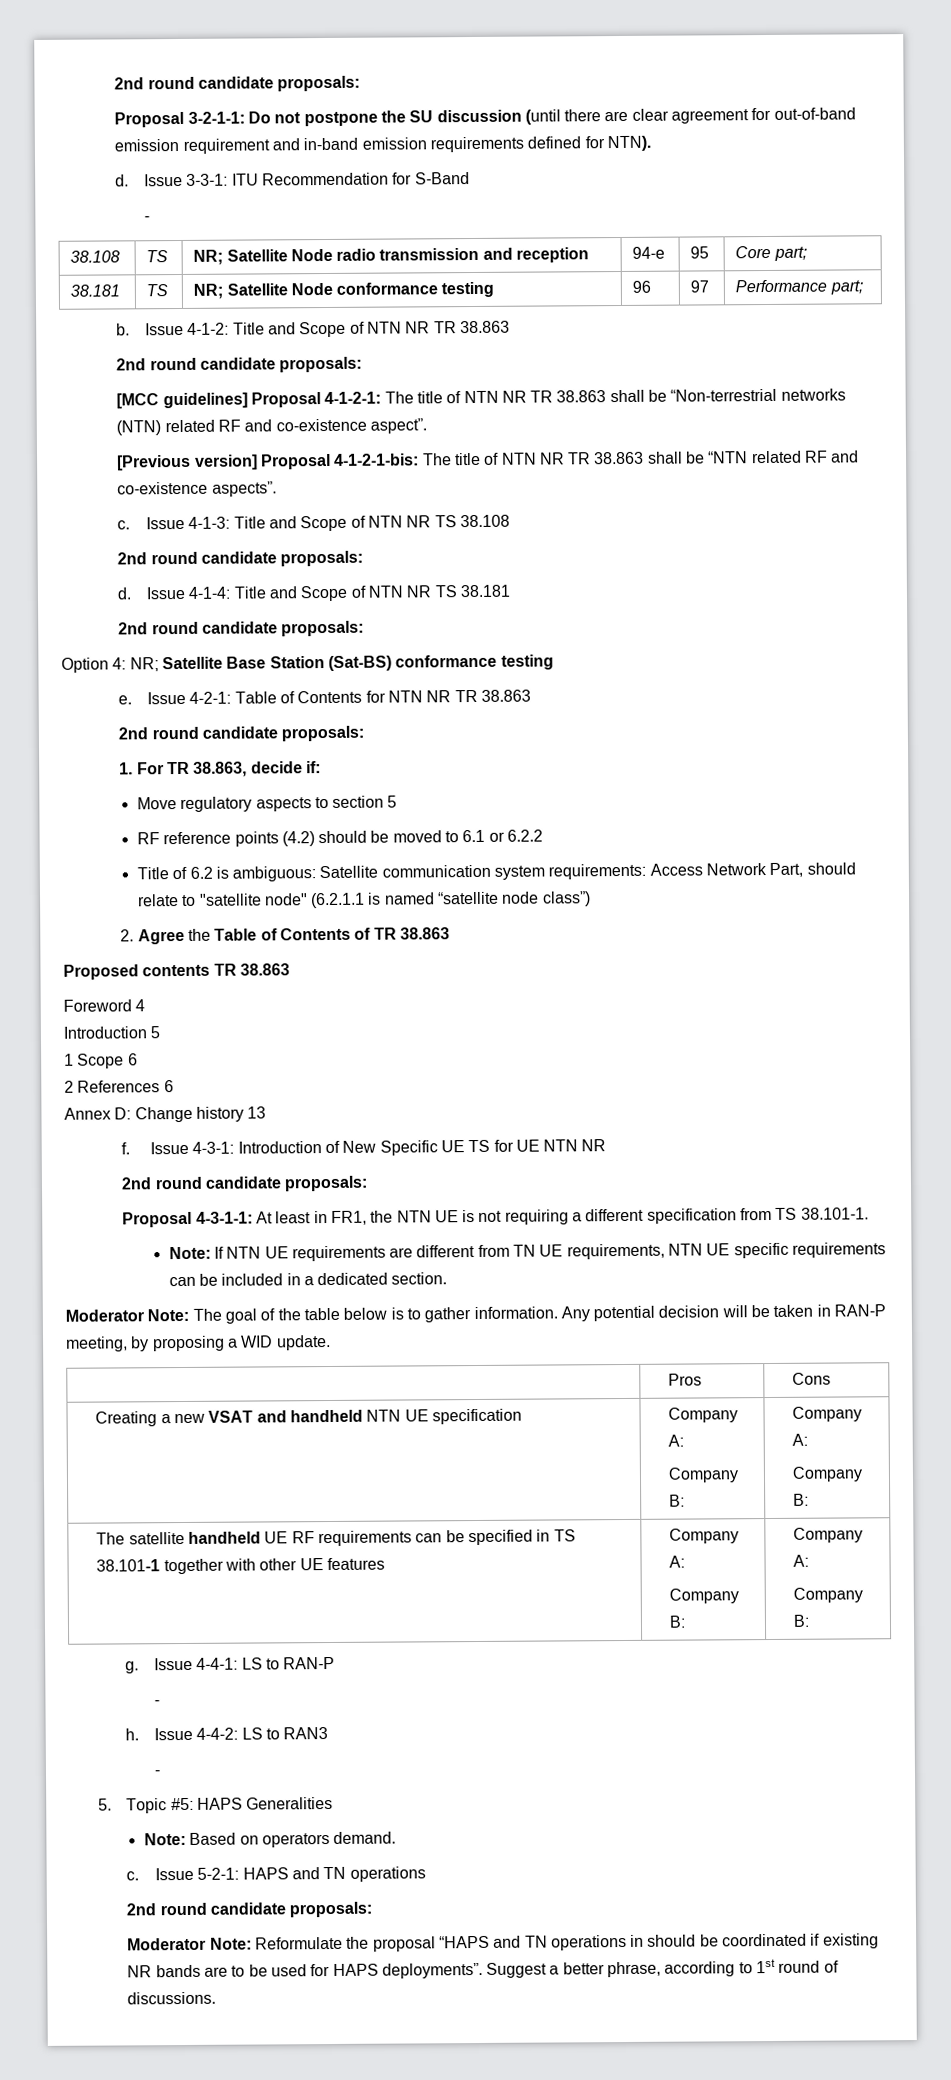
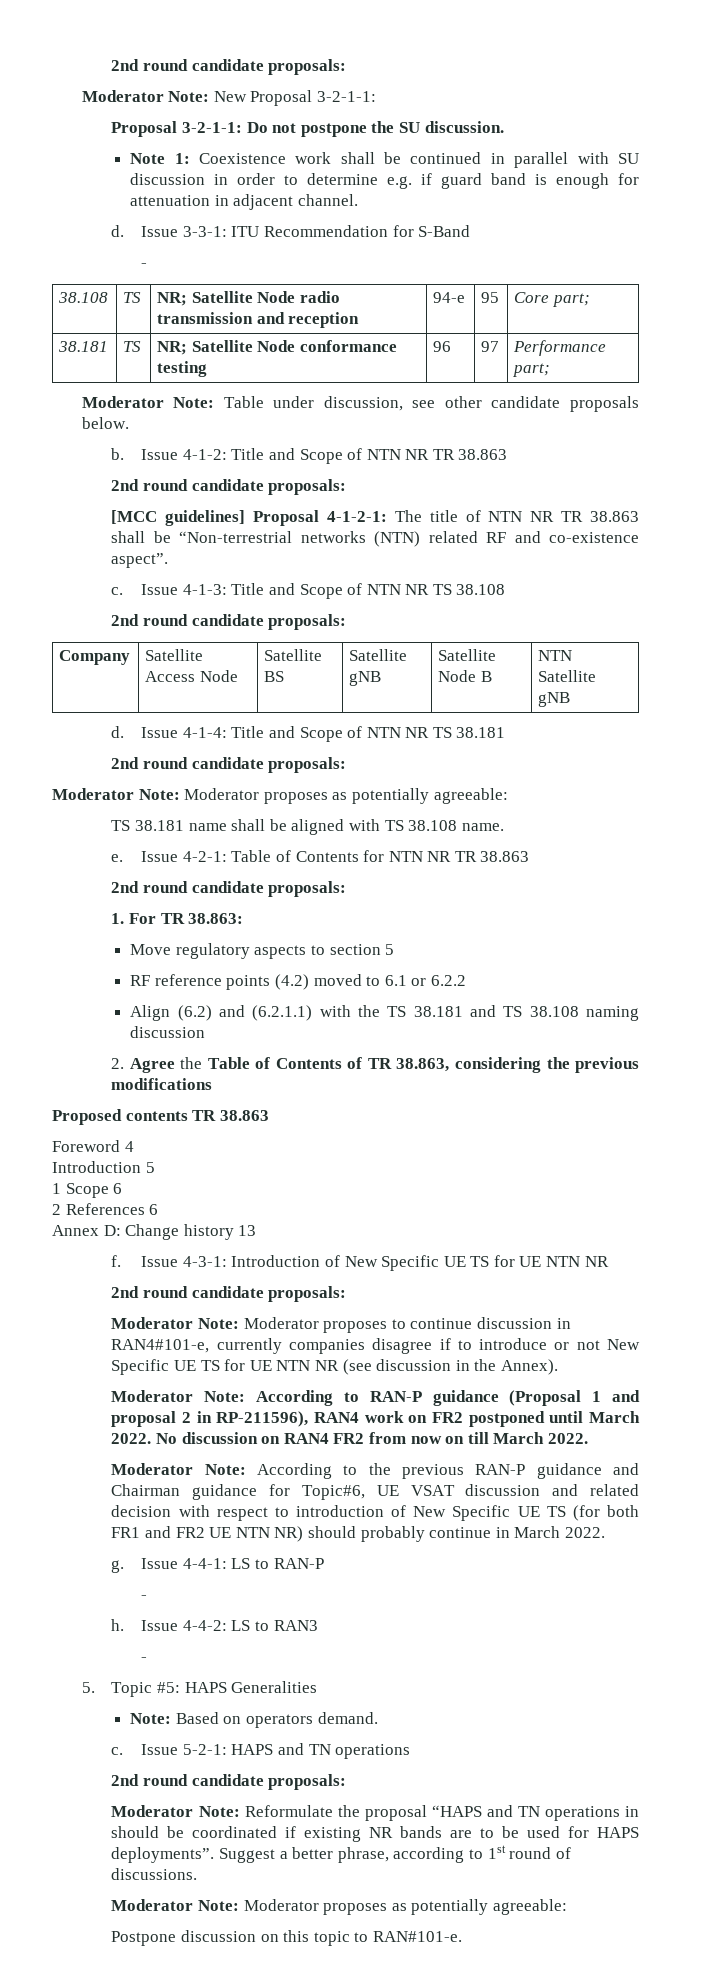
[114,75,361,92] 2nd round candidate proposals: -> [111,59,347,75] [81,90,377,106] 2nd round candidate proposals: // Moderator Note: New Proposal 3-2-1-1:
[436,107,856,125] [114,135,651,154] discussion (until there are clear agreement for out-of-band emission requirement and in-band emission requirements defined for NTN). -> [424,121,504,133] [130,152,639,168] [130,173,639,189] [130,194,358,210] discussion. // Note 1: Coexistence work shall be continued in parallel with SU discussion in order to determine e.g. if guard band is enough for attenuation in adjacent channel.
(863, 287) none -> [81,396,639,412] [81,417,129,429] // Moderator Note: Table under discussion, see other candidate proposals below.
[117,450,860,471] [117,481,277,497] // [Previous version] Proposal 4-1-2-1-bis: The title of NTN NR TR 38.863 shall be “NTN related RF and co-existence aspects”. -> (169, 560) none
(364, 558) none -> [59,650,131,665] [145,649,204,661] [145,670,238,682] [264,649,323,661] [264,671,285,682] [349,649,408,661] [349,671,382,686] [438,649,497,661] [438,670,492,682] [538,650,573,661] [538,670,597,682] [538,692,571,707] // Company | Satellite Access Node | Satellite BS | Satellite gNB | Satellite Node B | NTN Satellite gNB
[61,654,554,673] Option 4: NR; Satellite Base Station (Sat-BS) conformance testing -> [52,788,508,804] [111,819,504,835] Moderator Note: Moderator proposes as potentially agreeable: // TS 38.181 name shall be aligned with TS 38.108 name.
[193,761,321,777] 38.863, decide if: -> [188,913,244,924] 38.863:
[318,830,390,844] should be -> (309, 982) none
[136,862,856,882] [137,891,591,909] Title of 6.2 is ambiguous: Satellite communication system requirements: Access Network Part, should relate to "satellite node" (6.2.1.1 is named “satellite node class”) -> [130,1005,639,1021] [130,1026,206,1038] Align (6.2) and (6.2.1.1) with the TS 38.181 and TS 38.108 naming discussion
[399,927,450,940] 38.863 -> [396,1057,640,1073] [111,1078,213,1090] 38.863, considering the previous modifications
[122,1207,869,1228] [168,1242,887,1262] [168,1272,448,1287] [65,1304,887,1324] [66,1334,331,1352] [668,1373,703,1386] [792,1372,832,1385] [95,1408,522,1427] [668,1407,739,1423] [668,1434,685,1447] [668,1467,740,1483] [669,1494,686,1507] [792,1406,863,1422] [792,1433,809,1446] [792,1466,864,1482] [793,1493,810,1506] [96,1529,576,1547] [96,1557,385,1575] [669,1528,740,1544] [669,1555,686,1568] [669,1588,740,1604] [669,1615,687,1628] [793,1527,864,1543] [793,1554,810,1567] [793,1587,864,1603] [793,1614,811,1627] Proposal 4-3-1-1: At least in FR1, the NTN UE is not requiring a different specification from TS 38.101-1. // Note: If NTN UE requirements are different from TN UE requirements, NTN UE specific requirements can be included in a dedicated section. // Moderator Note: The goal of the table below is to gather information. Any potential decision will be taken in RAN-P meeting, by proposing a WID update. // | Pros | Cons // Creating a new VSAT and handheld NTN UE specification | Company A: // Company B: | Company A: // Company B: // The satellite handheld UE RF requirements can be specified in TS 38.101-1 together with other UE features | Company A: // Company B: | Company A: // Company B: -> [111,1317,571,1333] [111,1338,640,1354] [111,1359,558,1375] [111,1390,641,1406] [111,1411,641,1427] [111,1432,588,1444] [111,1463,640,1479] [111,1484,640,1500] [111,1505,639,1521] [111,1526,605,1542] Moderator Note: Moderator proposes to continue discussion in RAN4#101-e, currently companies disagree if to introduce or not New Specific UE TS for UE NTN NR (see discussion in the Annex). // Moderator Note: According to RAN-P guidance (Proposal 1 and proposal 2 in RP-211596), RAN4 work on FR2 postponed until March 2022. No discussion on RAN4 FR2 from now on till March 2022. // Moderator Note: According to the previous RAN-P guidance and Chairman guidance for Topic#6, UE VSAT discussion and related decision with respect to introduction of New Specific UE TS (for both FR1 and FR2 UE NTN NR) should probably continue in March 2022.
(217, 1998) none -> [111,1899,567,1915] [111,1930,462,1946] // Moderator Note: Moderator proposes as potentially agreeable: // Postpone discussion on this topic to RAN#101-e.

